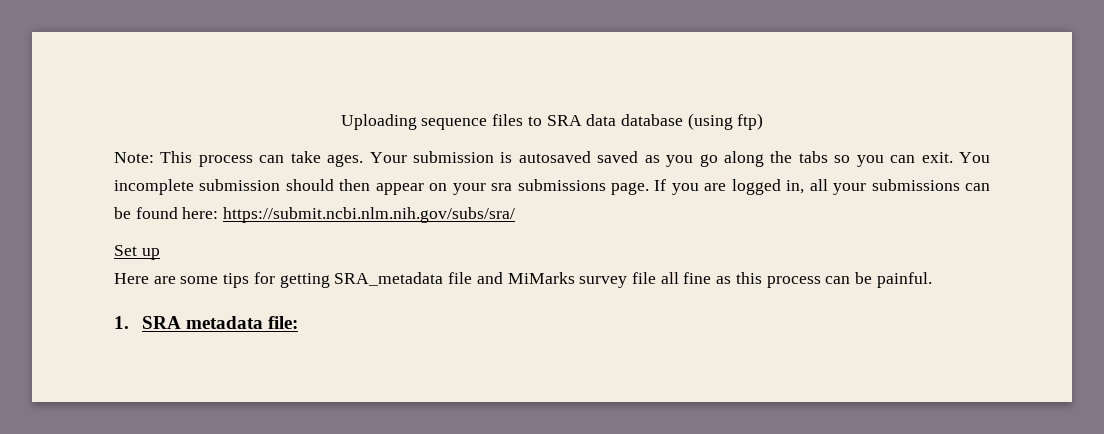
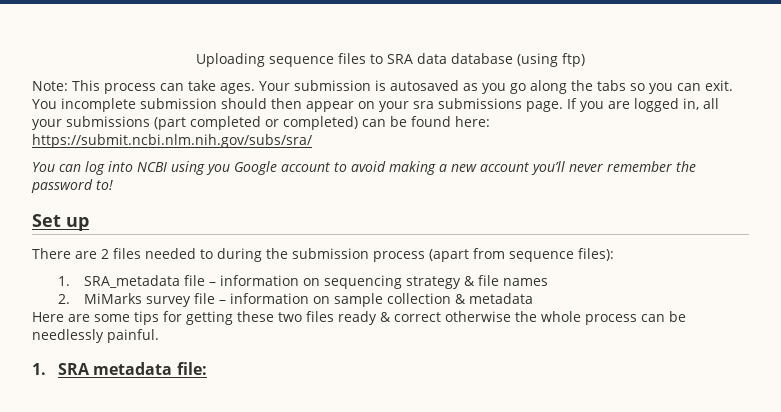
[597,151,639,163] saved -> (459, 85) none
(960, 185) none -> [154,116,358,130] (part completed or completed)
[114,245,160,260] Set up -> [32,161,696,175] [31,179,113,193] [32,214,89,231] [32,248,614,262] [58,275,549,289] [58,293,534,307] You can log into NCBI using you Google account to avoid making a new account you’ll never remember the password to! // Set up // There are 2 files needed to during the submission process (apart from sequence files): // 1. SRA_metadata file – information on sequencing strategy & file names // 2. MiMarks survey file – information on sample collection & metadata
[334,272,762,288] SRA_metadata file and MiMarks survey file all fine as this -> [237,311,581,325] these two files ready & correct otherwise the whole
(873, 278) none -> [32,329,104,343] needlessly

